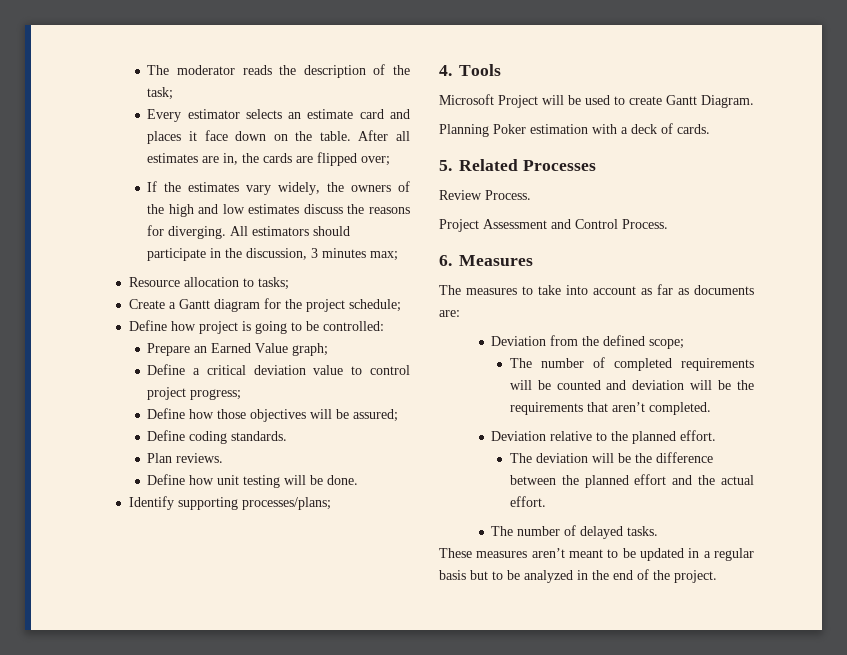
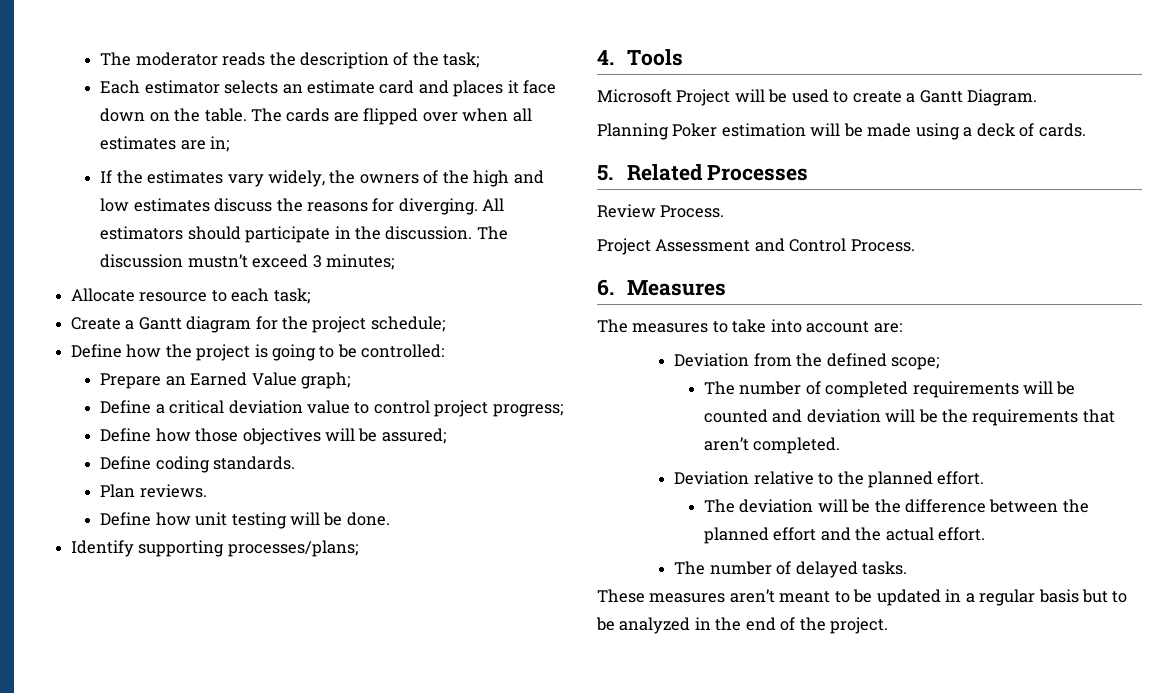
[147,109,182,122] Every -> [100,80,141,94] Each
[358,130,411,141] [147,152,391,166] After all estimates are in, the cards are flipped over; -> [251,108,532,125] [100,136,230,152] The cards are flipped over when all estimates are in;
[246,248,399,261] [128,277,289,290] discussion, 3 minutes max; // Resource allocation to tasks; -> [385,226,508,240] [100,254,395,270] [70,288,310,304] discussion. The discussion mustn’t exceed 3 minutes; // Allocate resource to each task;
(196, 326) none -> [165,344,192,358] the
(662, 100) none -> [906,93,916,103] a
[592,124,617,134] with -> [810,123,960,140] will be made using
[641,284,754,295] as far as documents -> (870, 327) none

